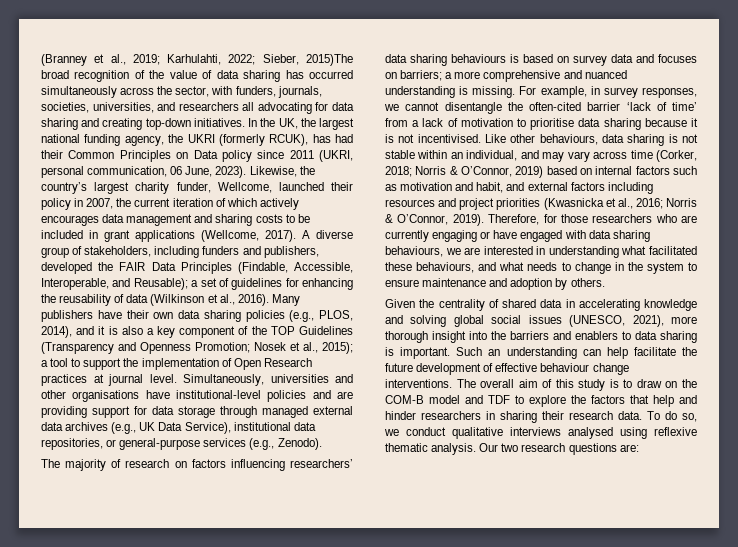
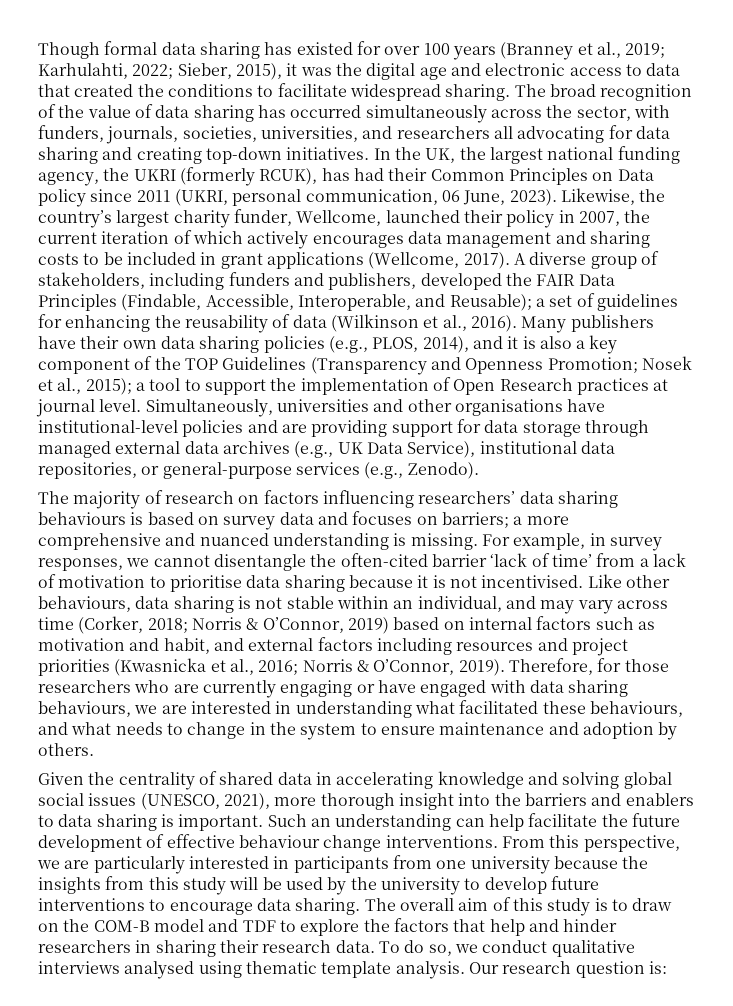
(41, 60) none -> [38,41,496,60] Though formal data sharing has existed for over 100 years
[305,54,353,66] 2015)The -> [235,63,681,80] [38,83,546,101] 2015), it was the digital age and electronic access to data that created the conditions to facilitate widespread sharing. The
(452, 383) none -> [501,835,680,852] [37,855,649,874] [38,876,599,895] [38,898,361,915] From this perspective, we are particularly interested in participants from one university because the insights from this study will be used by the university to develop future interventions to encourage data sharing.
[654,427,697,436] [385,443,639,455] reflexive thematic analysis. Our two research questions are: -> [245,961,667,979] thematic template analysis. Our research question is:

